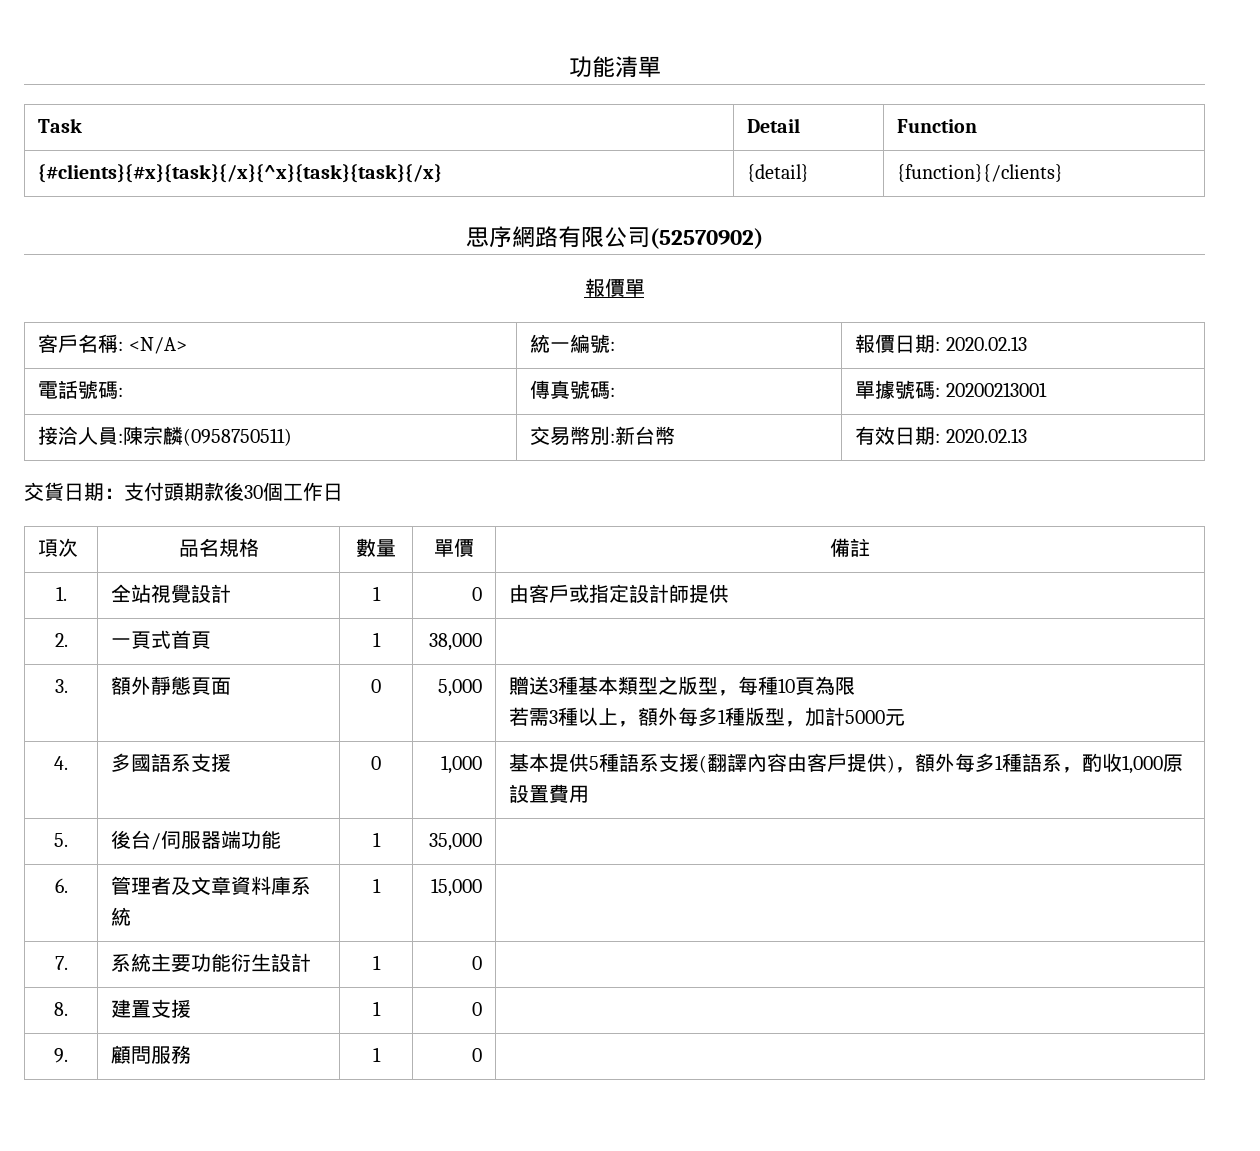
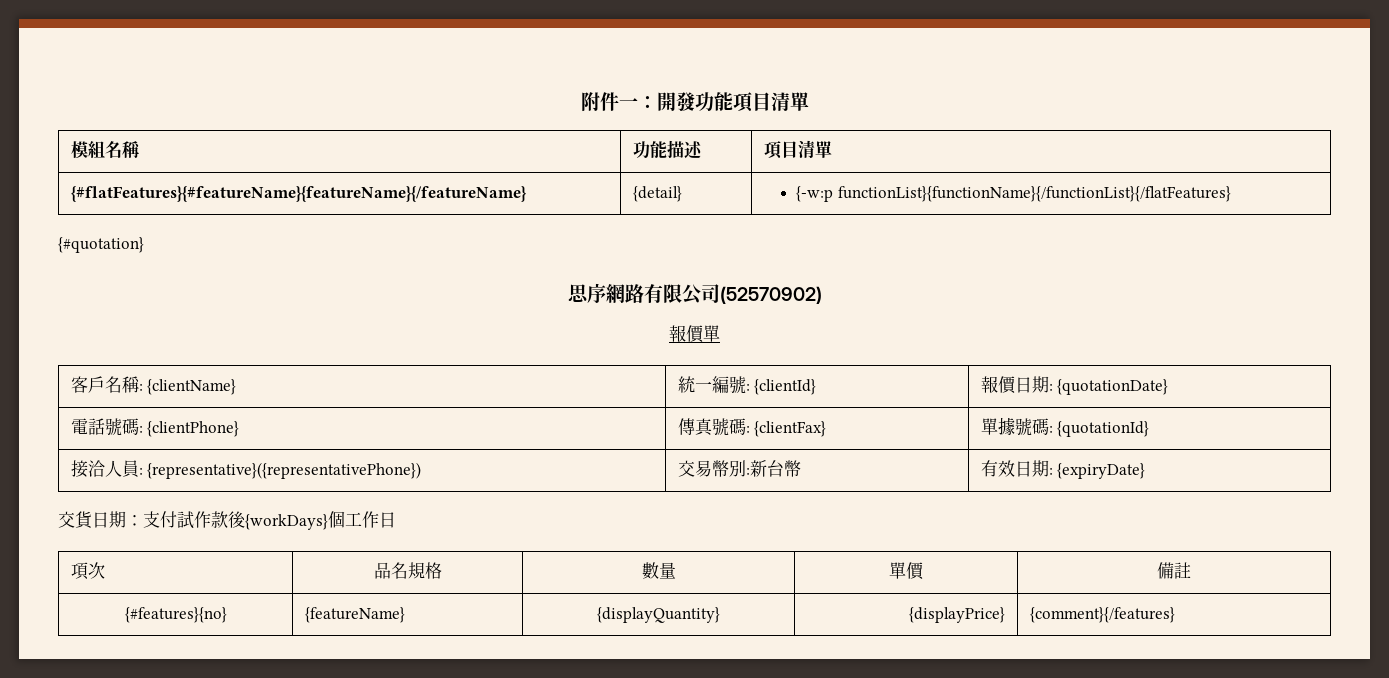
[568,56,661,78] [38,118,83,133] [747,118,801,133] [897,119,978,133] [38,164,443,183] [747,164,810,182] [897,164,1064,182] 功能清單 // Task | Detail | Function // {#clients}{#x}{task}{/x}{^x}{task}{task}{/x} | {detail} | {function}{/clients} -> [580,92,809,112] [70,141,140,158] [632,140,703,159] [763,140,832,159] [70,186,527,202] [632,186,682,202] [796,186,1231,202] [58,237,144,253] 附件一：開發功能項目清單 // 模組名稱 | 功能描述 | 項目清單 // {#flatFeatures}{#featureName}{featureName}{/featureName} | {detail} | {-w:p functionList}{functionName}{/functionList}{/flatFeatures} // {#quotation}
[128,337,187,354] <N/A> -> [147,379,237,395] {clientName}
(616, 346) none -> [754,379,817,395] {clientId}
[945,336,1027,351] 2020.02.13 -> [1057,379,1169,395] {quotationDate}
(124, 392) none -> [147,421,240,437] {clientPhone}
(616, 392) none -> [754,421,827,437] {clientFax}
[945,382,1047,397] 20200213001 -> [1057,421,1150,437] {quotationId}
[123,426,293,446] 陳宗麟(0958750511) -> [147,462,422,479] {representative}({representativePhone})
[945,428,1027,443] 2020.02.13 -> [1057,463,1146,479] {expiryDate}
[164,482,263,501] 頭期款後30 -> [177,511,328,530] 試作款後{workDays}
[55,586,67,601] [111,584,232,603] [372,586,381,601] [471,587,482,601] [509,584,730,603] [54,633,68,647] [111,630,212,649] [372,632,381,647] [428,633,482,651] [54,679,68,693] [111,676,232,695] [371,679,381,693] [437,679,482,697] [509,676,856,696] [509,707,906,727] [54,756,68,770] [111,753,232,772] [371,756,381,770] [440,755,482,774] [509,753,1184,774] [509,784,590,803] [54,833,68,847] [111,830,282,850] [372,832,381,847] [428,833,482,851] [54,878,68,893] [111,876,312,895] [111,907,132,926] [372,878,381,893] [430,878,482,897] [54,956,68,970] [111,953,312,972] [372,955,381,970] [471,956,482,970] [54,1002,68,1016] [111,999,192,1018] [372,1001,381,1016] [471,1002,482,1016] [54,1048,68,1063] [111,1045,192,1064] [372,1047,381,1062] [471,1048,482,1062] 1. | 全站視覺設計 | 1 | 0 | 由客戶或指定設計師提供 // 2. | 一頁式首頁 | 1 | 38,000 | // 3. | 額外靜態頁面 | 0 | 5,000 | 贈送3種基本類型之版型，每種10頁為限 // 若需3種以上，額外每多1種版型，加計5000元 // 4. | 多國語系支援 | 0 | 1,000 | 基本提供5種語系支援(翻譯內容由客戶提供)，額外每多1種語系，酌收1,000原設置費用 // 5. | 後台/伺服器端功能 | 1 | 35,000 | // 6. | 管理者及文章資料庫系統 | 1 | 15,000 | // 7. | 系統主要功能衍生設計 | 1 | 0 | // 8. | 建置支援 | 1 | 0 | // 9. | 顧問服務 | 1 | 0 | -> [124,607,227,623] [304,607,405,623] [597,607,720,623] [909,607,1006,623] [1029,607,1175,623] {#features}{no} | {featureName} | {displayQuantity} | {displayPrice} | {comment}{/features}

